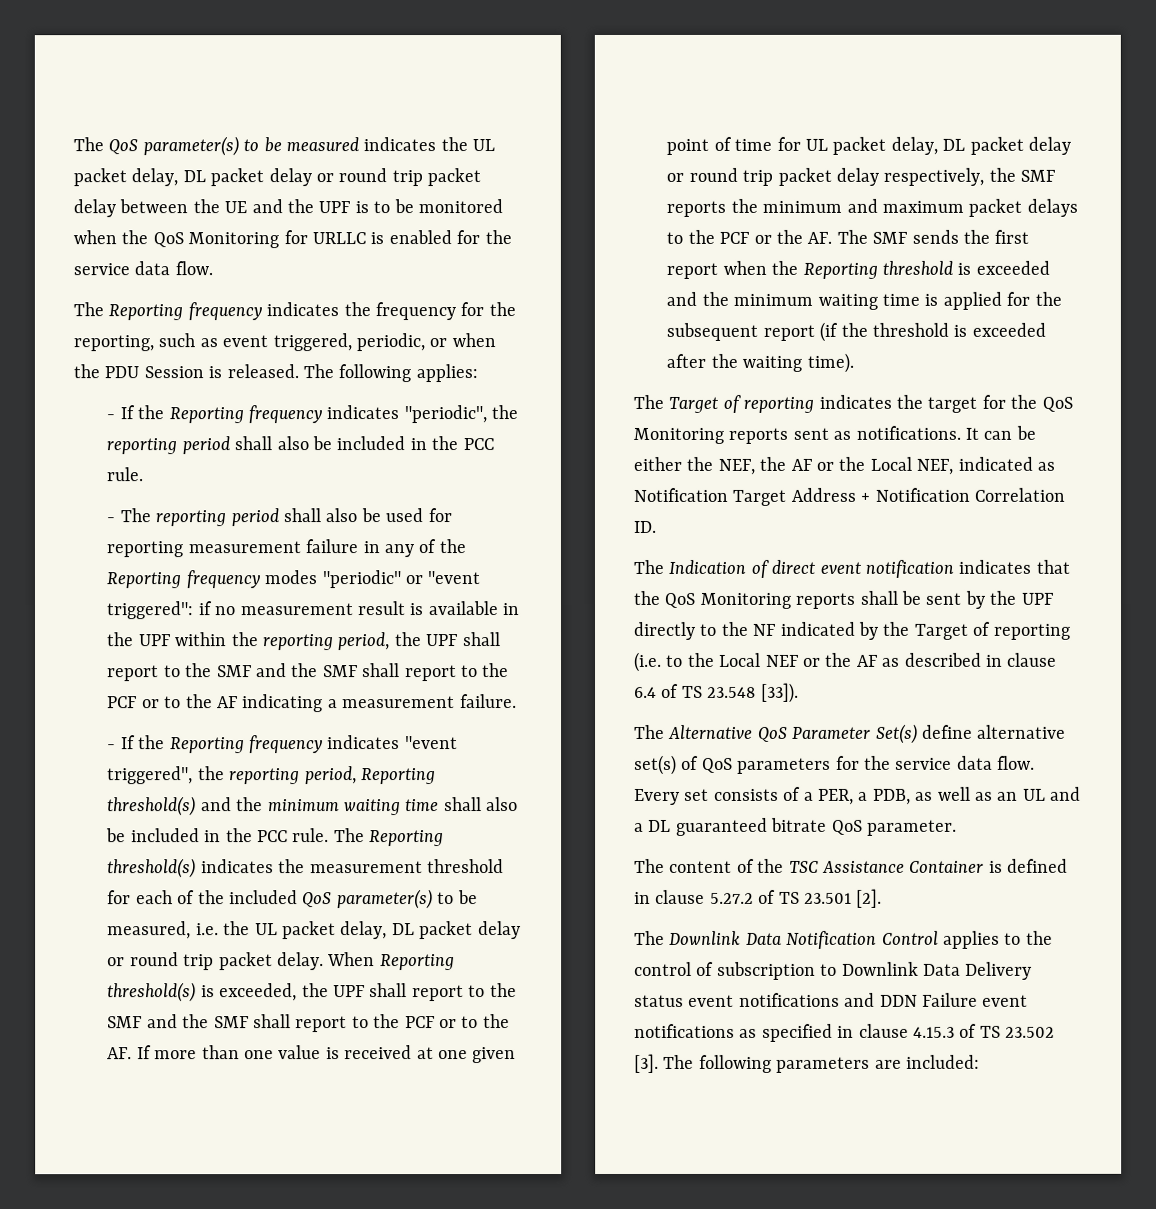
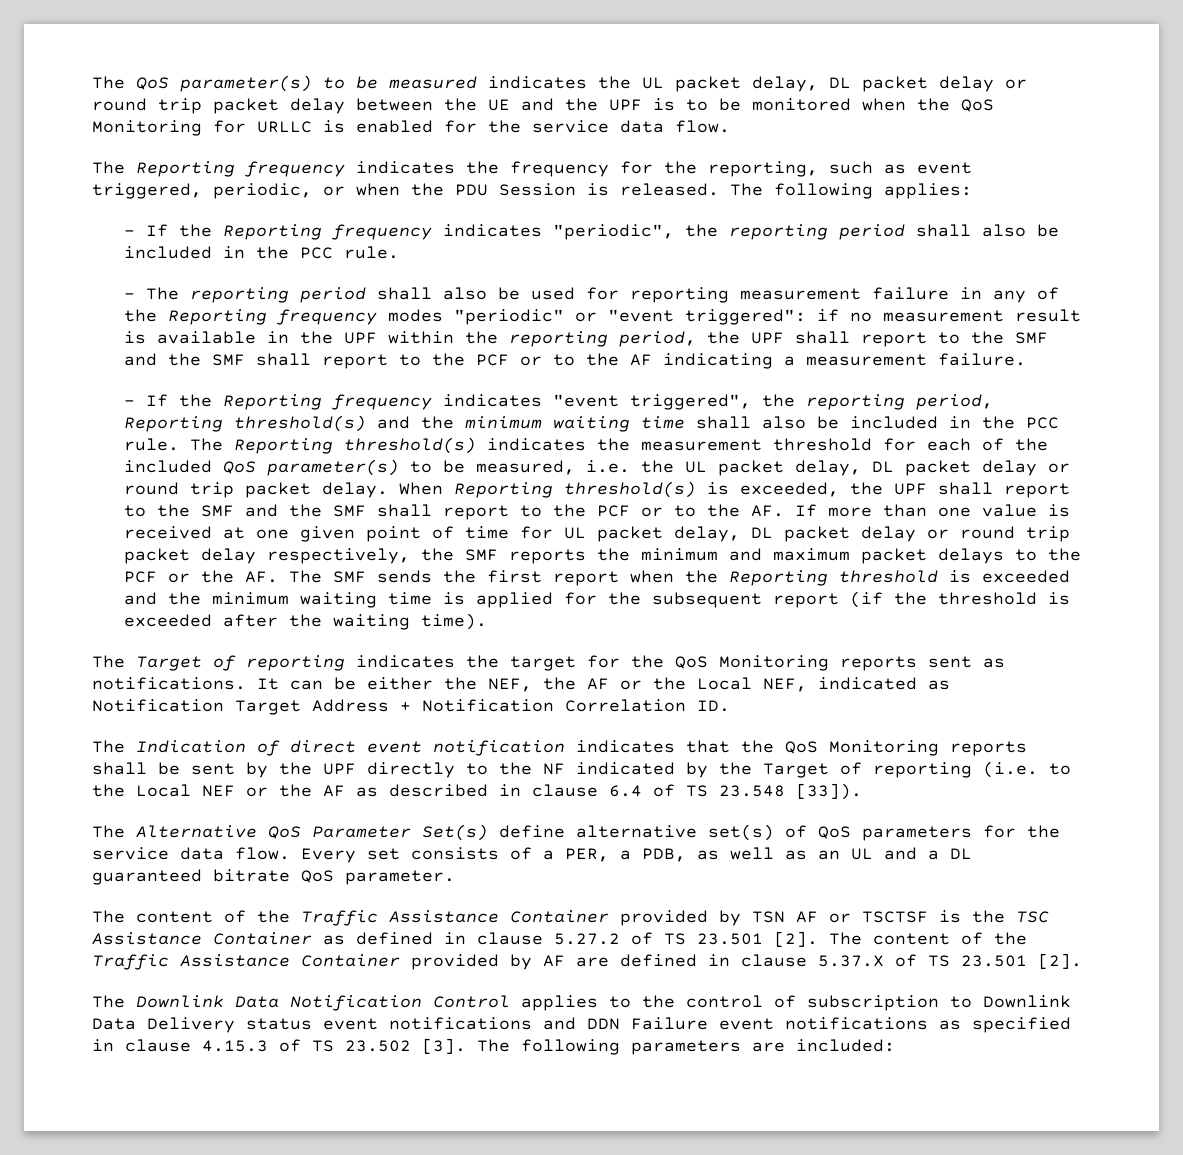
(785, 865) none -> [301,910,1005,926] Traffic Assistance Container provided by TSN AF or TSCTSF is the
[988,860,1003,873] is -> [323,935,345,945] as
(883, 898) none -> [829,932,1027,945] [92,953,1082,970] The content of the Traffic Assistance Container provided by AF are defined in clause 5.37.X of TS 23.501 [2].

